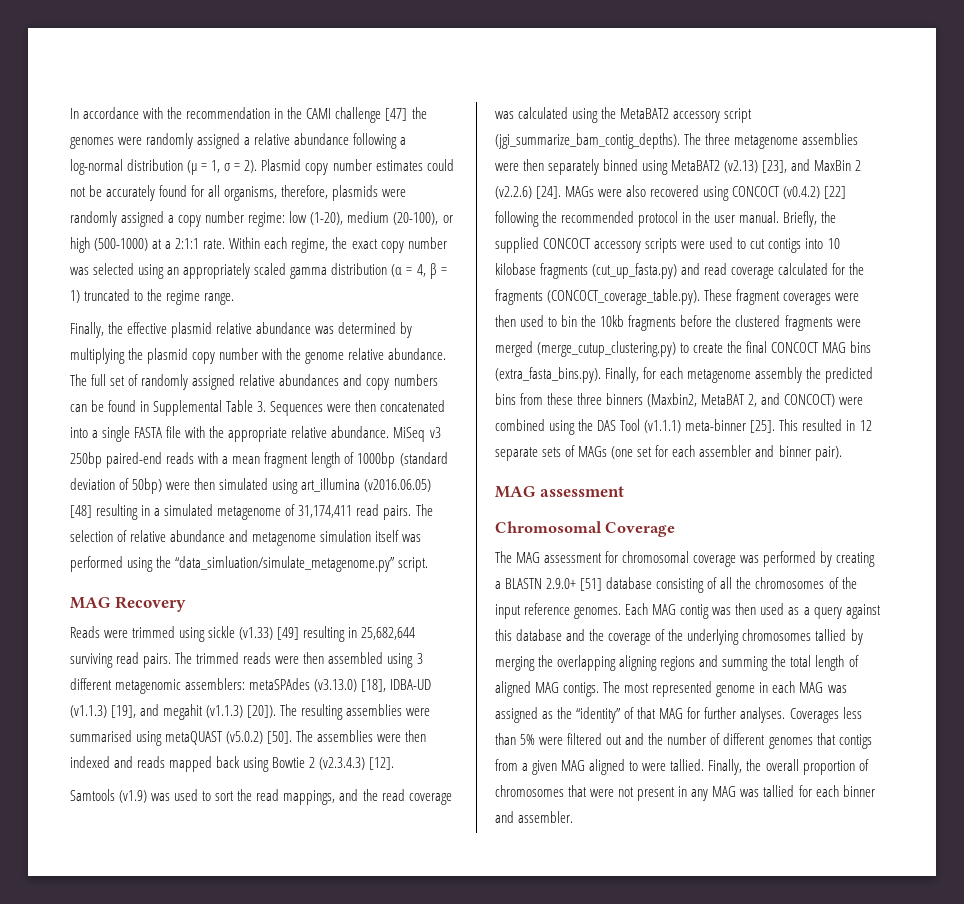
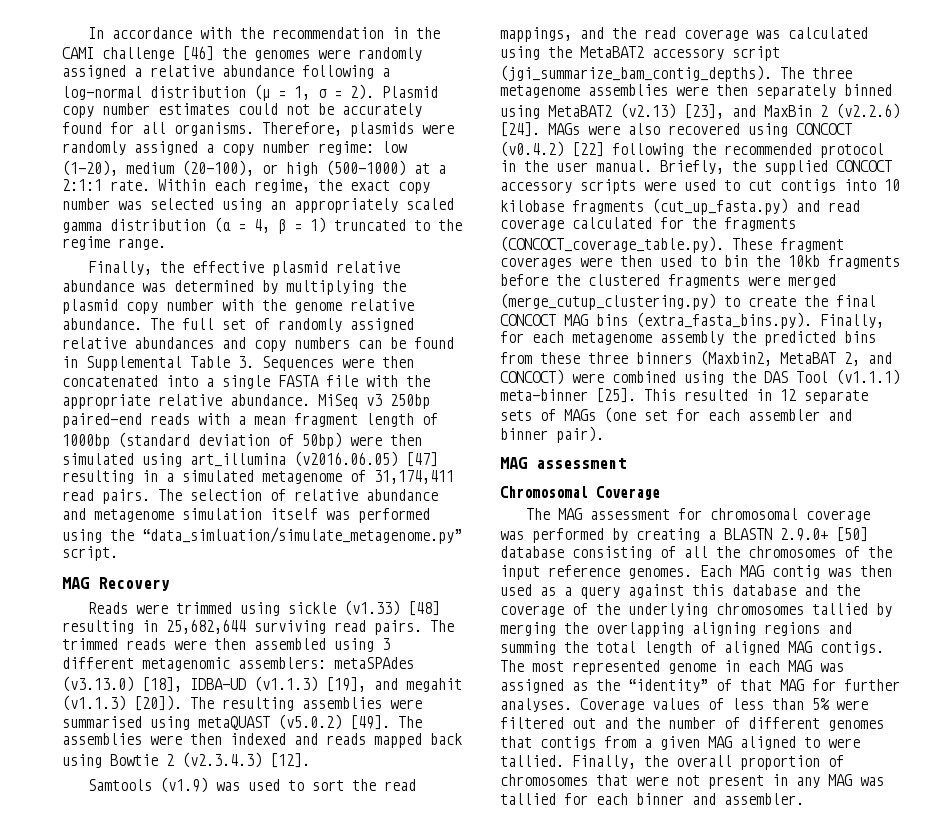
[385,108,408,121] [47] -> [182,46,214,61] [46]
[224,185,329,201] organisms, therefore, -> [174,122,342,136] organisms. Therefore,
[70,505,92,518] [48] -> [406,452,438,467] [47]
[277,627,300,640] [49] -> [407,601,440,616] [48]
[267,731,293,744] [50]. -> [350,715,390,730] [49].
[580,578,603,591] [51] -> [836,527,868,542] [50]
[789,708,839,723] Coverages -> [580,698,724,712] Coverage values of

